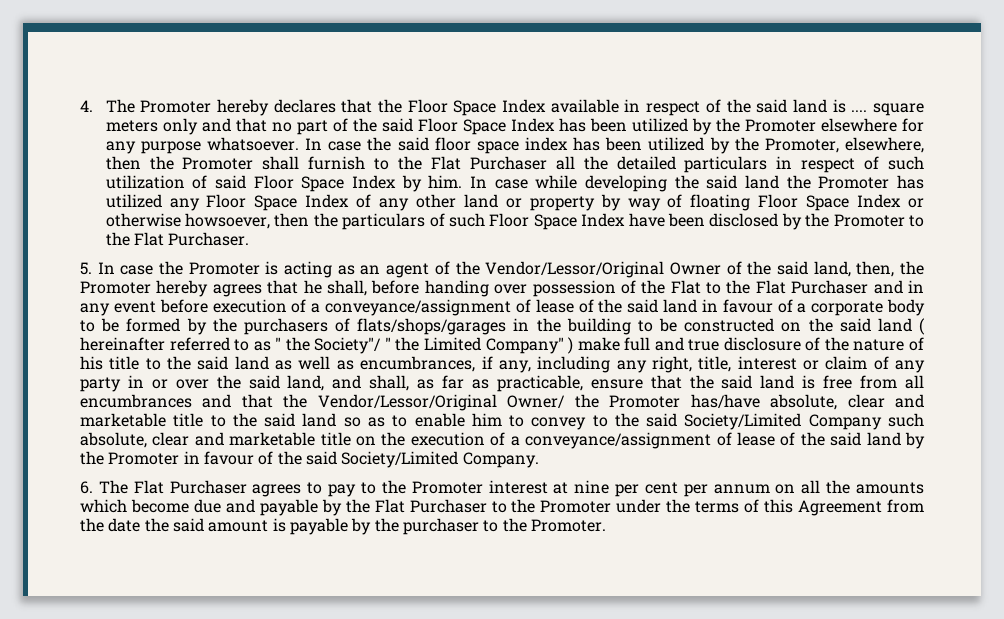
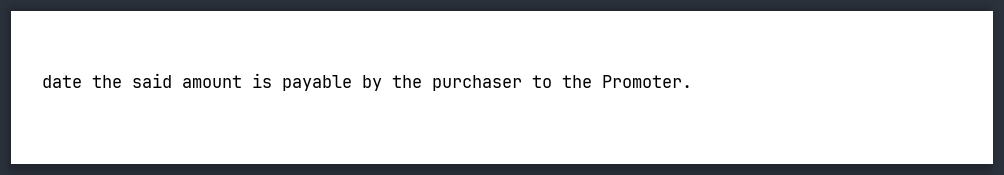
[80,99,925,116] [105,118,924,135] [105,137,925,154] [105,156,925,173] [105,175,925,192] [105,194,924,211] [105,213,925,230] [105,232,250,246] [80,261,925,278] [80,280,925,297] [80,299,926,316] [80,318,925,335] [80,337,924,354] [80,356,926,373] [80,375,925,392] [80,394,925,411] [80,413,925,430] [80,432,925,449] [80,451,539,468] [80,480,925,497] [80,499,925,516] [80,518,104,532] 4. The Promoter hereby declares that the Floor Space Index available in respect of the said land is .... square meters only and that no part of the said Floor Space Index has been utilized by the Promoter elsewhere for any purpose whatsoever. In case the said floor space index has been utilized by the Promoter, elsewhere, then the Promoter shall furnish to the Flat Purchaser all the detailed particulars in respect of such utilization of said Floor Space Index by him. In case while developing the said land the Promoter has utilized any Floor Space Index of any other land or property by way of floating Floor Space Index or otherwise howsoever, then the particulars of such Floor Space Index have been disclosed by the Promoter to the Flat Purchaser. // 5. In case the Promoter is acting as an agent of the Vendor/Lessor/Original Owner of the said land, then, the Promoter hereby agrees that he shall, before handing over possession of the Flat to the Flat Purchaser and in any event before execution of a conveyance/assignment of lease of the said land in favour of a corporate body to be formed by the purchasers of flats/shops/garages in the building to be constructed on the said land ( hereinafter referred to as " the Society"/ " the Limited Company" ) make full and true disclosure of the nature of his title to the said land as well as encumbrances, if any, including any right, title, interest or claim of any party in or over the said land, and shall, as far as practicable, ensure that the said land is free from all encumbrances and that the Vendor/Lessor/Original Owner/ the Promoter has/have absolute, clear and marketable title to the said land so as to enable him to convey to the said Society/Limited Company such absolute, clear and marketable title on the execution of a conveyance/assignment of lease of the said land by the Promoter in favour of the said Society/Limited Company. // 6. The Flat Purchaser agrees to pay to the Promoter interest at nine per cent per annum on all the amounts which become due and payable by the Flat Purchaser to the Promoter under the terms of this Agreement from the -> (42, 81) none

